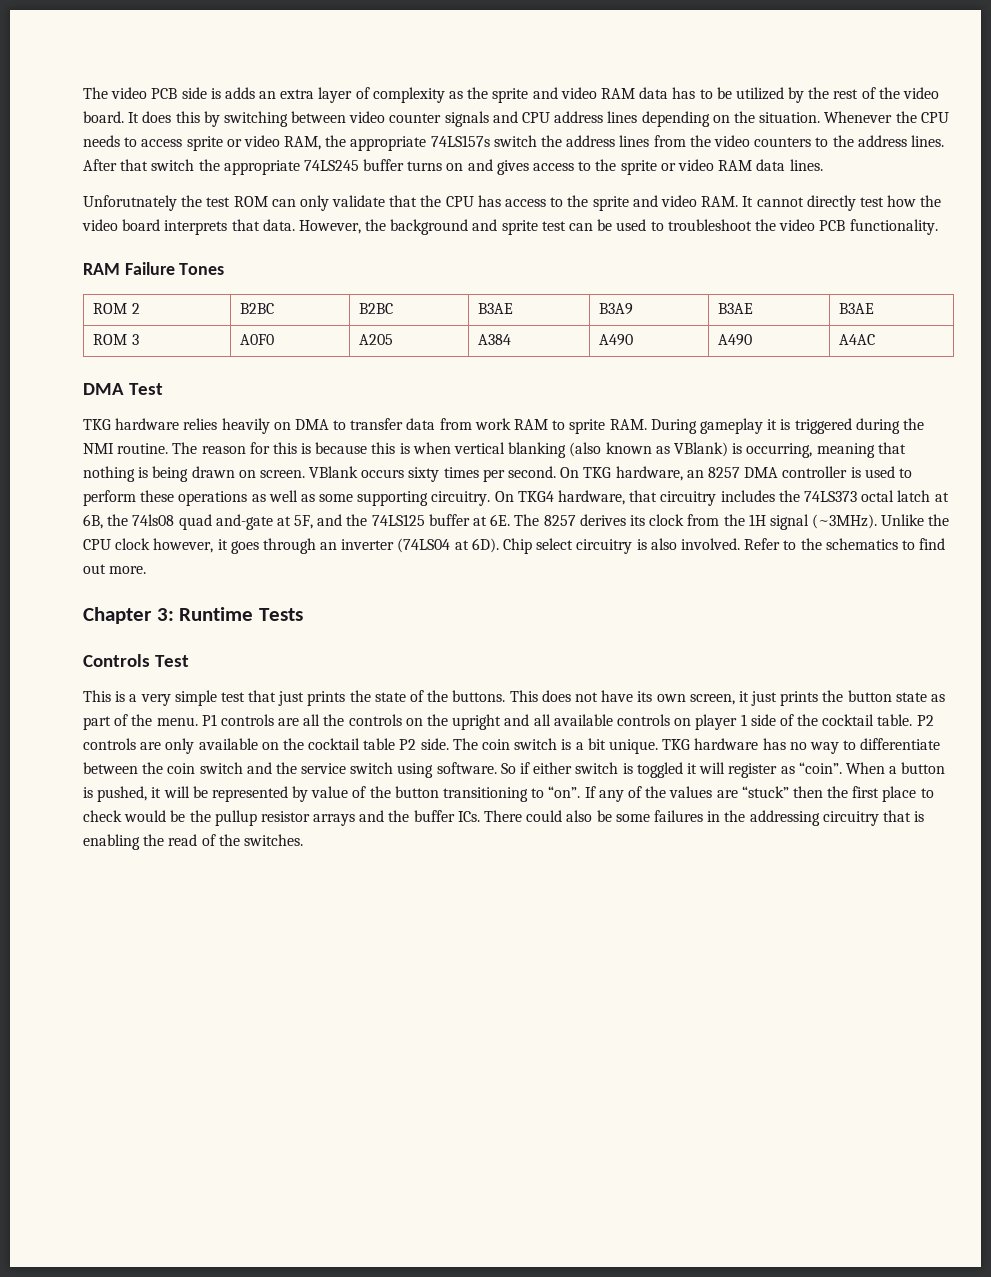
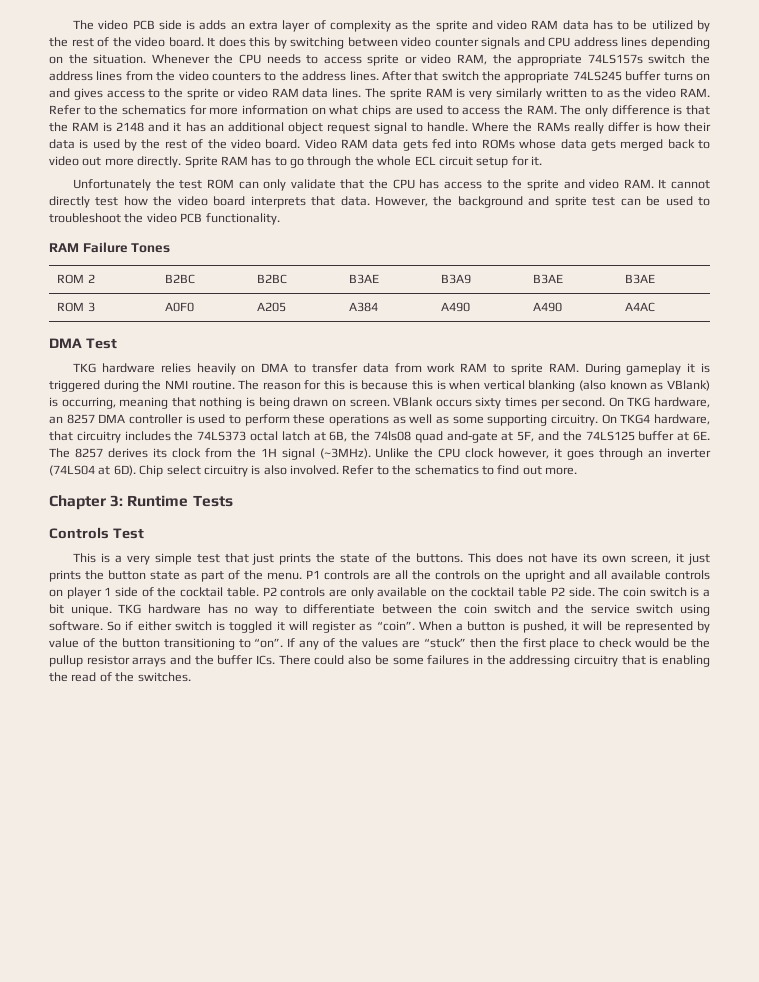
[83,195,177,211] // Unforutnately -> [364,88,711,100] [49,105,710,117] [49,122,711,134] [49,139,711,151] [49,156,542,168] [73,179,152,191] The sprite RAM is very similarly written to as the video RAM. Refer to the schematics for more information on what chips are used to access the RAM. The only difference is that the RAM is 2148 and it has an additional object request signal to handle. Where the RAMs really differ is how their data is used by the rest of the video board. Video RAM data gets fed into ROMs whose data gets merged back to video out more directly. Sprite RAM has to go through the whole ECL circuit setup for it. // Unfortunately

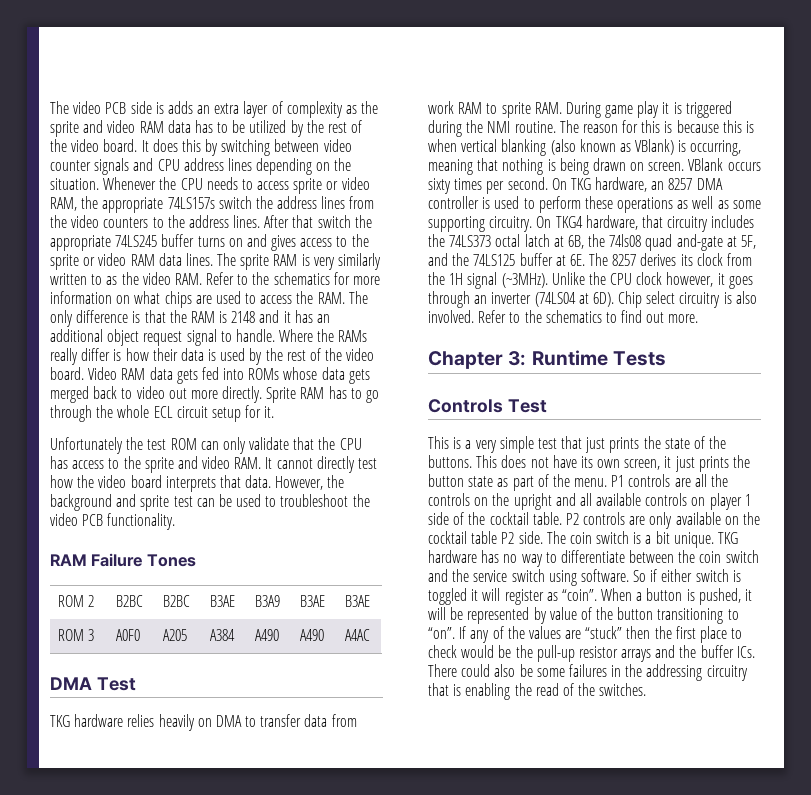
[626,363,682,375] gameplay -> [605,101,660,118] game play
[49,655,83,667] pullup -> [536,645,575,662] pull-up

